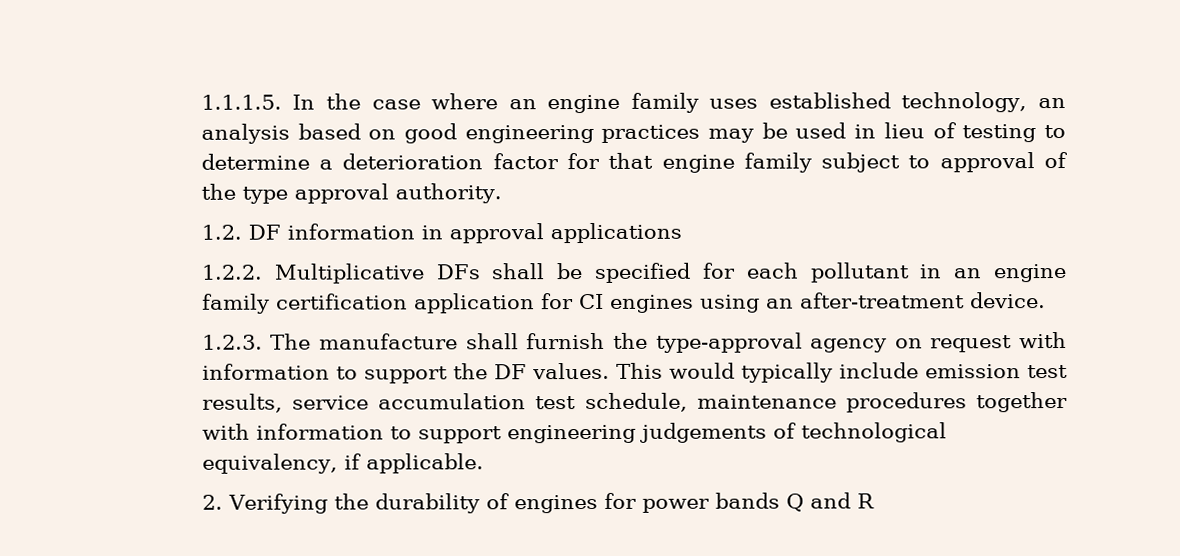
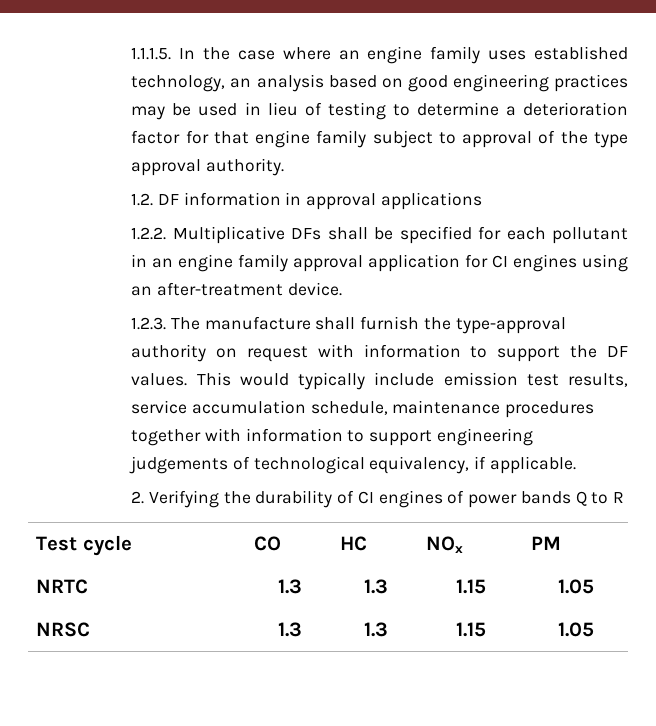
[275,293,408,310] certification -> [293,255,364,272] approval
[810,338,888,353] agency -> [131,344,207,362] authority
[535,396,577,410] test -> (307, 407) none
[513,492,637,514] engines for -> [357,490,465,508] CI engines of
[809,492,851,509] and -> [591,492,609,504] to
(875, 501) none -> [36,535,132,556] [254,536,282,551] [340,536,368,551] [426,536,464,553] [531,536,562,550] [36,579,89,594] [277,579,302,594] [363,579,388,594] [456,579,486,594] [557,579,594,594] [36,622,91,637] [277,622,302,637] [363,622,388,637] [456,622,486,637] [557,622,594,637] // Test cycle | CO | HC | NOx | PM // NRTC | 1.3 | 1.3 | 1.15 | 1.05 // NRSC | 1.3 | 1.3 | 1.15 | 1.05

